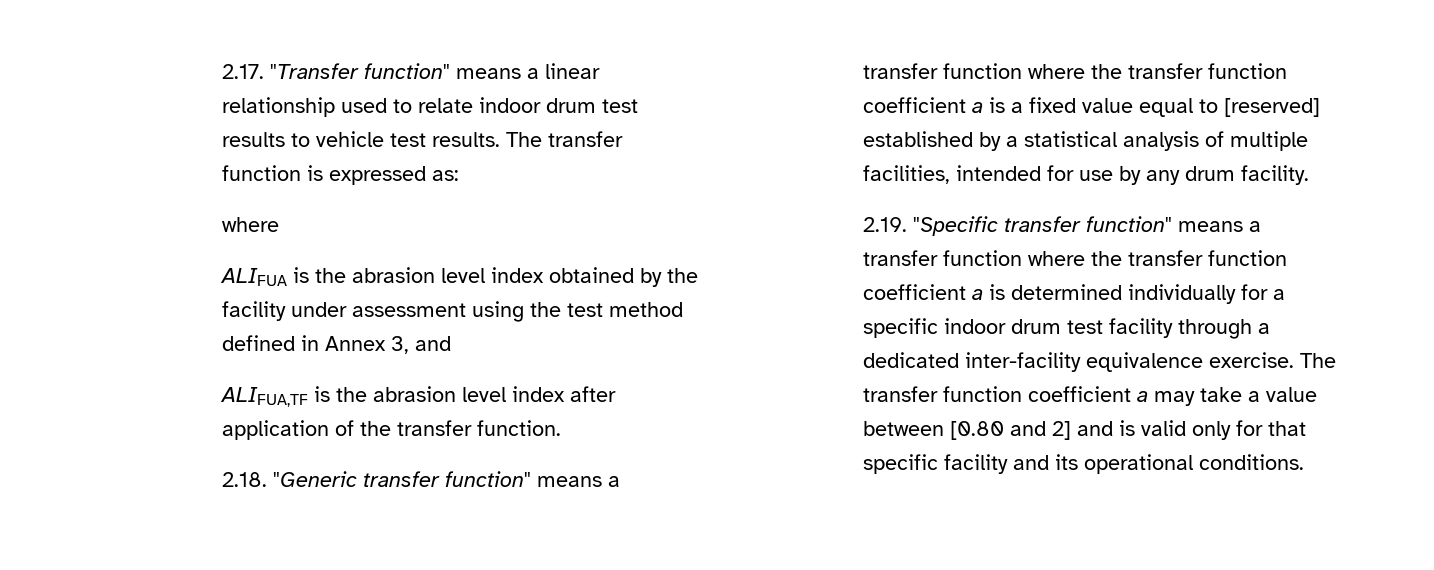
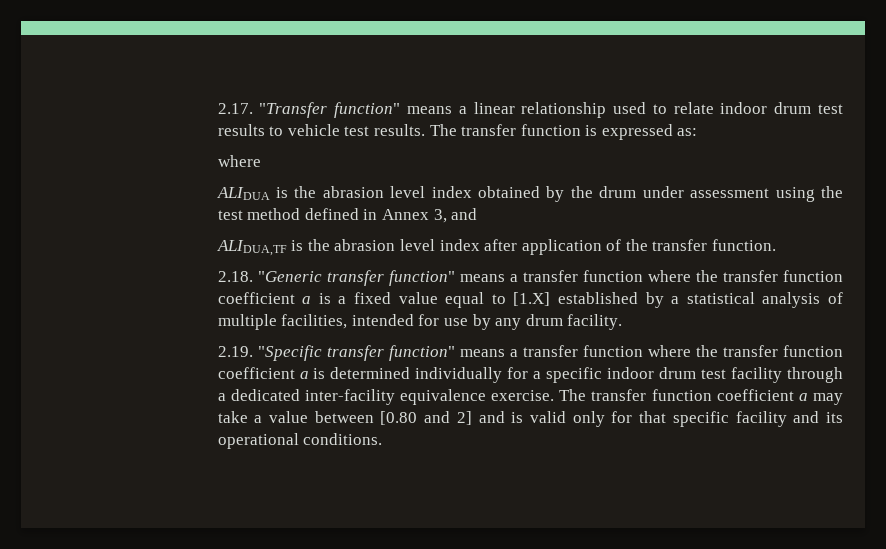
[219,268,287,286] ALIFUA -> [216,187,270,200] ALIDUA
[221,301,286,321] facility -> [599,186,637,198] drum
[219,387,308,407] ALIFUA,TF -> [216,240,287,256] ALIDUA,TF
[1223,98,1320,117] [reserved] -> [513,292,551,306] [1.X]

